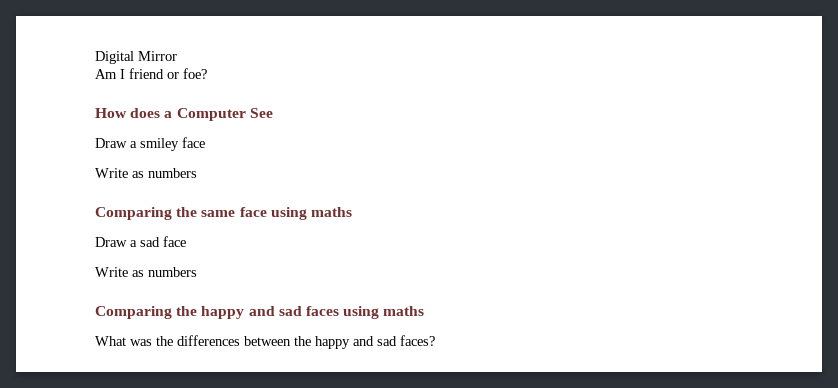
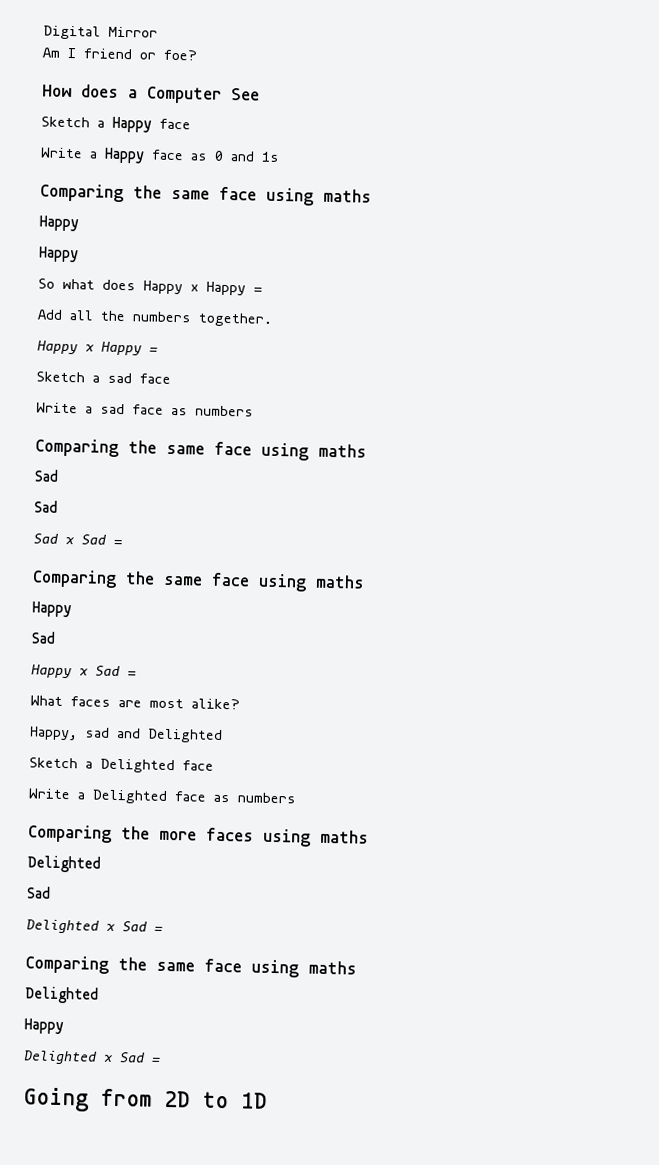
[95,137,205,151] [95,168,128,178] Draw a smiley face // Write -> [41,116,191,133] [40,147,280,164] [40,183,372,206] [39,215,79,232] [38,246,79,263] [38,278,263,296] [37,309,273,327] [37,340,158,356] [36,371,171,384] [36,402,164,415] Sketch a Happy face // Write a Happy face as 0 and 1s // Comparing the same face using maths // Happy // Happy // So what does Happy x Happy = // Add all the numbers together. // Happy x Happy = // Sketch a sad face // Write a sad face
[95,236,186,247] [95,267,197,277] [95,306,302,319] Draw a sad face // Write as numbers // Comparing the happy and sad -> [34,469,59,482] [34,500,58,513] [33,533,123,546] [32,569,365,592] [32,601,72,618] [31,631,56,644] [31,664,137,679] [30,695,240,710] [29,726,223,744] [29,757,214,774] [28,788,297,804] [28,824,197,843] Sad // Sad // Sad x Sad = // Comparing the same face using maths // Happy // Sad // Happy x Sad = // What faces are most alike? // Happy, sad and Delighted // Sketch a Delighted face // Write a Delighted face as numbers // Comparing the more
[95,335,435,349] What was the differences between the happy and sad faces? -> [27,855,101,873] [26,886,51,899] [26,919,163,934] [25,955,357,978] [25,986,99,1004] [24,1018,64,1035] [23,1050,161,1065] [22,1087,267,1112] Delighted // Sad // Delighted x Sad = // Comparing the same face using maths // Delighted // Happy // Delighted x Sad = // Going from 2D to 1D

